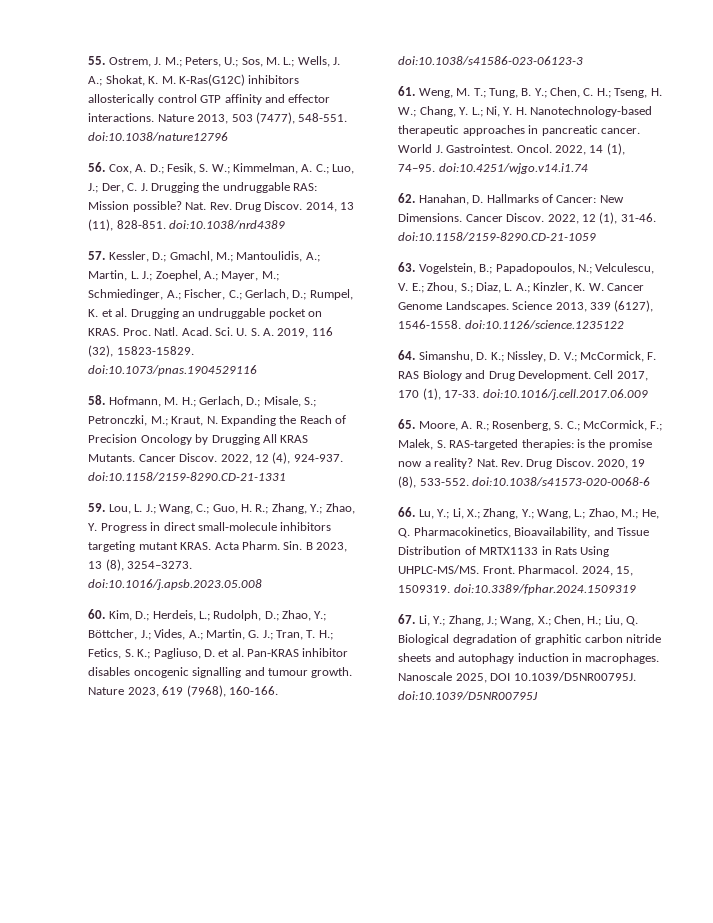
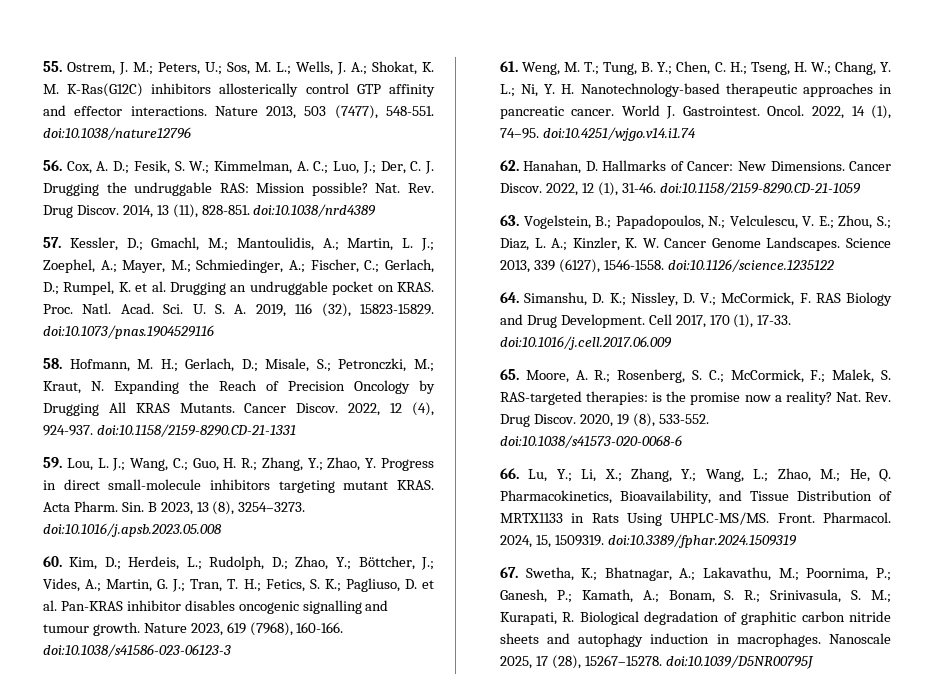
[418,615,639,626] Li, Y.; Zhang, J.; Wang, X.; Chen, H.; Liu, Q. -> [525,567,891,581] [499,589,891,603] [499,612,575,625] Swetha, K.; Bhatnagar, A.; Lakavathu, M.; Poornima, P.; Ganesh, P.; Kamath, A.; Bonam, S. R.; Srinivasula, S. M.; Kurapati, R.
[490,672,636,681] DOI 10.1039/D5NR00795J. -> [535,655,662,669] 17 (28), 15267–15278.

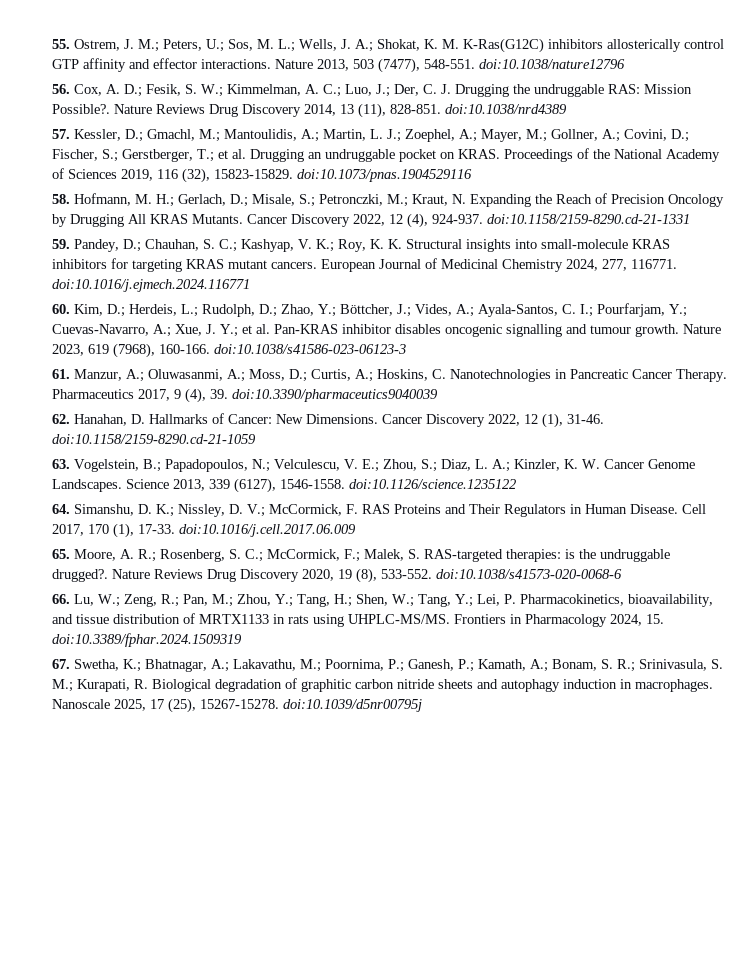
[311,182,435,196] [42,205,119,218] possible? Nat. Rev. Drug Discov. -> [51,104,301,117] Possible?. Nature Reviews Drug Discovery
[196,259,435,273] [42,281,131,295] Schmiedinger, A.; Fischer, C.; Gerlach, D.; Rumpel, K. -> [550,129,689,142] [51,149,214,162] Gollner, A.; Covini, D.; Fischer, S.; Gerstberger, T.;
[42,303,247,314] Proc. Natl. Acad. Sci. U. S. A. -> [503,148,720,162] [51,168,117,179] Proceedings of the National Academy of Sciences
[296,403,339,413] Discov. -> [290,214,350,227] Discovery
[96,424,296,437] doi:10.1158/2159-8290.CD-21-1331 -> [486,214,690,224] doi:10.1158/2159-8290.cd-21-1331
[66,457,435,471] [42,479,434,493] [42,501,306,515] [42,523,222,537] Lou, L. J.; Wang, C.; Guo, H. R.; Zhang, Y.; Zhao, Y. Progress in direct small-molecule inhibitors targeting mutant KRAS. Acta Pharm. Sin. B 2023, 13 (8), 3254–3273. doi:10.1016/j.apsb.2023.05.008 -> [73,239,670,252] [51,258,677,272] [51,279,250,292] Pandey, D.; Chauhan, S. C.; Kashyap, V. K.; Roy, K. K. Structural insights into small-molecule KRAS inhibitors for targeting KRAS mutant cancers. European Journal of Medicinal Chemistry 2024, 277, 116771. doi:10.1016/j.ejmech.2024.116771
[106,578,417,592] Martin, G. J.; Tran, T. H.; Fetics, S. K.; Pagliuso, D. -> [477,303,687,317] [51,324,238,337] Ayala-Santos, C. I.; Pourfarjam, Y.; Cuevas-Navarro, A.; Xue, J. Y.;
[522,61,891,75] [499,83,892,97] [499,105,891,119] [499,127,696,141] Weng, M. T.; Tung, B. Y.; Chen, C. H.; Tseng, H. W.; Chang, Y. L.; Ni, Y. H. Nanotechnology-based therapeutic approaches in pancreatic cancer. World J. Gastrointest. Oncol. 2022, 14 (1), 74–95. doi:10.4251/wjgo.v14.i1.74 -> [73,369,727,382] [51,388,438,403] Manzur, A.; Oluwasanmi, A.; Moss, D.; Curtis, A.; Hoskins, C. Nanotechnologies in Pancreatic Cancer Therapy. Pharmaceutics 2017, 9 (4), 39. doi:10.3390/pharmaceutics9040039
[499,183,542,193] Discov. -> [425,414,485,427] Discovery
[659,182,861,195] doi:10.1158/2159-8290.CD-21-1059 -> [51,434,256,444] doi:10.1158/2159-8290.cd-21-1059
[846,292,892,306] [499,314,645,328] Biology and Drug Development. -> [393,504,678,517] Proteins and Their Regulators in Human Disease.
[690,391,891,405] [499,414,576,427] promise now a reality? Nat. Rev. Drug Discov. -> [599,549,670,562] [51,569,299,582] undruggable drugged?. Nature Reviews Drug Discovery
[556,468,891,482] [499,490,892,504] [499,512,891,526] [499,535,604,548] Y.; Li, X.; Zhang, Y.; Wang, L.; Zhao, M.; He, Q. Pharmacokinetics, Bioavailability, and Tissue Distribution of MRTX1133 in Rats Using UHPLC-MS/MS. Front. Pharmacol. 2024, 15, 1509319. -> [97,594,713,607] [51,613,664,627] W.; Zeng, R.; Pan, M.; Zhou, Y.; Tang, H.; Shen, W.; Tang, Y.; Lei, P. Pharmacokinetics, bioavailability, and tissue distribution of MRTX1133 in rats using UHPLC-MS/MS. Frontiers in Pharmacology 2024, 15.
[551,655,814,669] (28), 15267–15278. doi:10.1039/D5NR00795J -> [167,698,422,713] (25), 15267-15278. doi:10.1039/d5nr00795j

